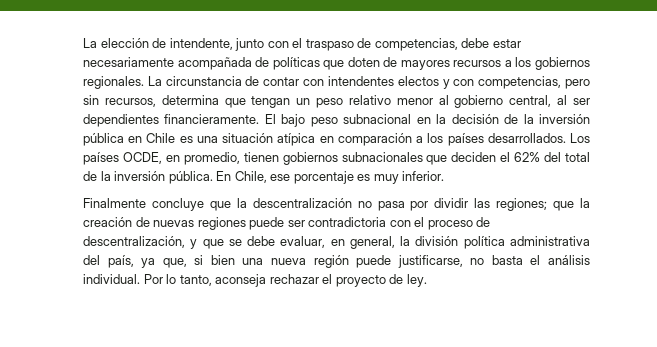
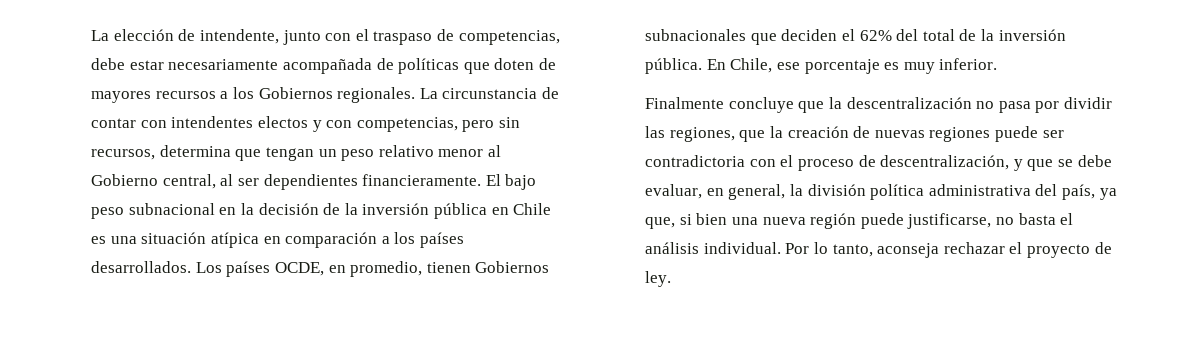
[535,57,591,70] gobiernos -> [258,87,333,99] Gobiernos
[454,95,504,108] gobierno -> [91,174,159,186] Gobierno
[282,152,338,165] gobiernos -> [475,261,550,273] Gobiernos
[496,198,548,211] regiones; -> [669,127,735,142] regiones,

